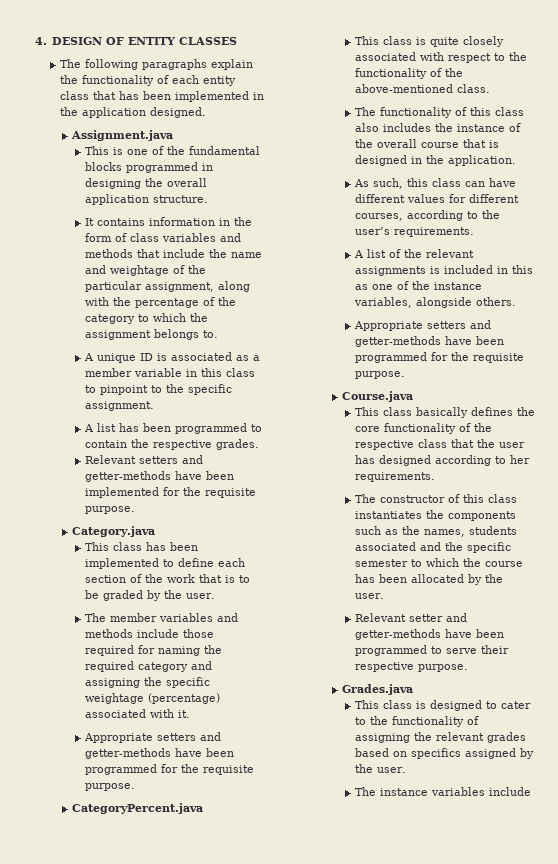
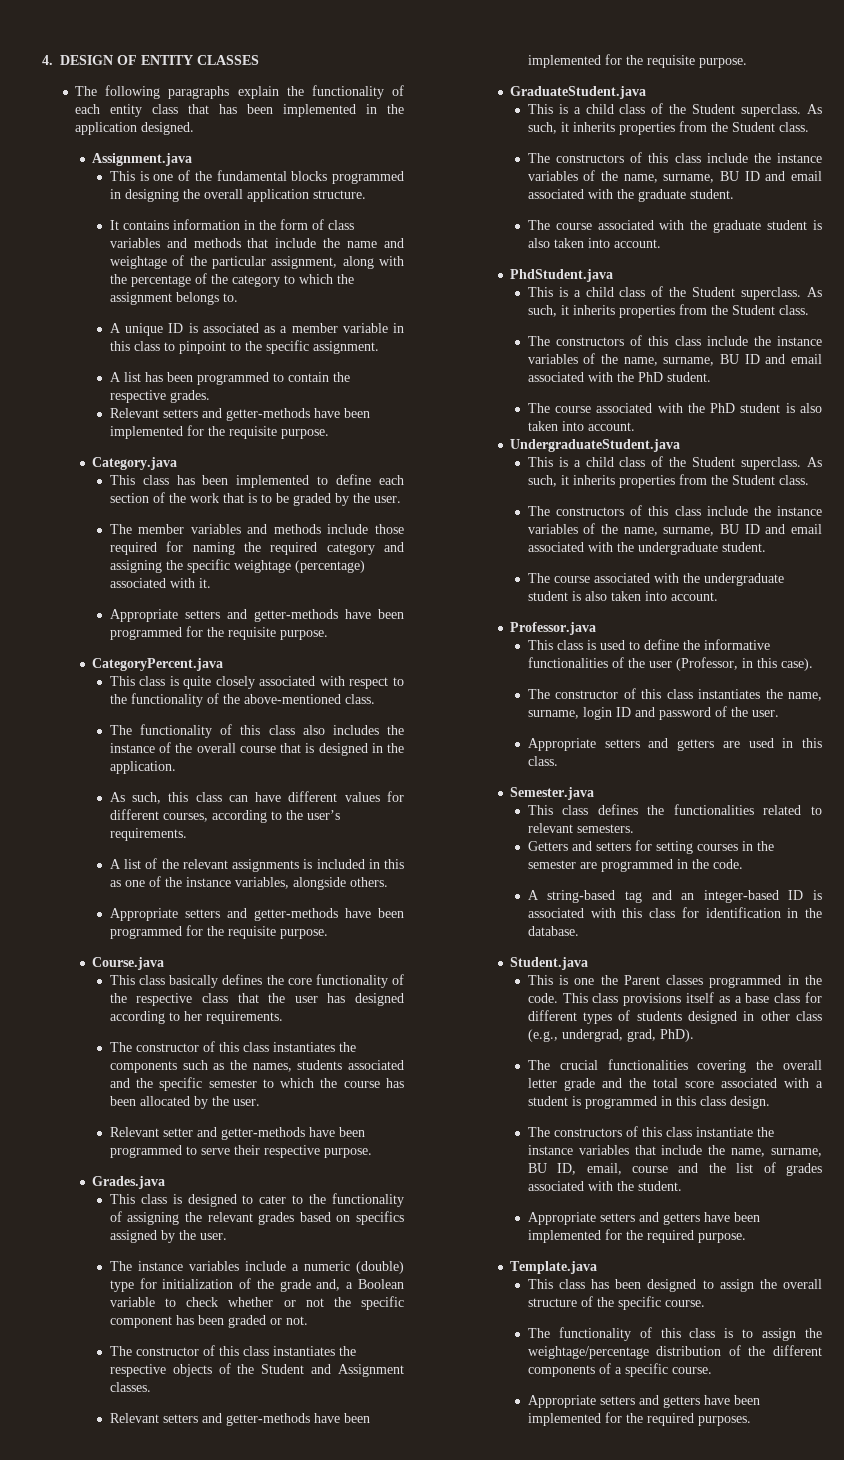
(532, 791) none -> [291,1261,404,1274] [109,1278,404,1292] [109,1296,404,1310] [109,1315,308,1328] [109,1345,356,1356] [109,1363,404,1377] [109,1382,151,1392] [109,1413,370,1426] [527,54,747,68] [510,86,647,99] [527,103,822,117] [527,121,809,135] [527,152,822,163] [527,170,823,183] [527,189,734,202] [527,220,822,233] [527,238,661,248] [510,269,614,282] [527,286,822,300] [527,304,809,318] [527,335,822,346] [527,353,823,366] [527,372,711,382] [527,403,823,413] [527,421,635,431] [510,439,681,452] [527,456,822,470] [527,474,809,488] [527,505,822,516] [527,523,823,536] [527,542,766,555] [527,573,784,586] [527,591,718,601] [510,622,597,635] [527,639,770,650] [527,657,813,671] [527,688,822,701] [527,706,779,720] [527,738,822,751] [527,756,558,766] [510,787,595,800] [527,804,822,815] [527,823,634,833] [527,840,774,854] [527,859,743,872] [527,890,822,903] [527,907,822,918] [527,926,579,936] [510,957,589,970] [527,975,822,988] [527,992,822,1006] [527,1010,822,1024] [527,1029,694,1042] [527,1059,822,1073] [527,1078,823,1091] [527,1096,770,1109] [527,1126,774,1137] [527,1145,822,1157] [527,1162,822,1176] [527,1181,682,1191] [527,1212,760,1225] [527,1229,746,1243] [510,1261,598,1274] [527,1279,822,1292] [527,1296,705,1310] [527,1327,823,1341] [527,1345,822,1359] [527,1363,712,1377] [527,1395,760,1408] [527,1412,751,1426] a numeric (double) type for initialization of the grade and, a Boolean variable to check whether or not the specific component has been graded or not. // The constructor of this class instantiates the respective objects of the Student and Assignment classes. // Relevant setters and getter-methods have been implemented for the requisite purpose. // GraduateStudent.java // This is a child class of the Student superclass. As such, it inherits properties from the Student class. // The constructors of this class include the instance variables of the name, surname, BU ID and email associated with the graduate student. // The course associated with the graduate student is also taken into account. // PhdStudent.java // This is a child class of the Student superclass. As such, it inherits properties from the Student class. // The constructors of this class include the instance variables of the name, surname, BU ID and email associated with the PhD student. // The course associated with the PhD student is also taken into account. // UndergraduateStudent.java // This is a child class of the Student superclass. As such, it inherits properties from the Student class. // The constructors of this class include the instance variables of the name, surname, BU ID and email associated with the undergraduate student. // The course associated with the undergraduate student is also taken into account. // Professor.java // This class is used to define the informative functionalities of the user (Professor, in this case). // The constructor of this class instantiates the name, surname, login ID and password of the user. // Appropriate setters and getters are used in this class. // Semester.java // This class defines the functionalities related to relevant semesters. // Getters and setters for setting courses in the semester are programmed in the code. // A string-based tag and an integer-based ID is associated with this class for identification in the database. // Student.java // This is one the Parent classes programmed in the code. This class provisions itself as a base class for different types of students designed in other class (e.g., undergrad, grad, PhD). // The crucial functionalities covering the overall letter grade and the total score associated with a student is programmed in this class design. // The constructors of this class instantiate the instance variables that include the name, surname, BU ID, email, course and the list of grades associated with the student. // Appropriate setters and getters have been implemented for the required purpose. // Template.java // This class has been designed to assign the overall structure of the specific course. // The functionality of this class is to assign the weightage/percentage distribution of the different components of a specific course. // Appropriate setters and getters have been implemented for the required purposes.

